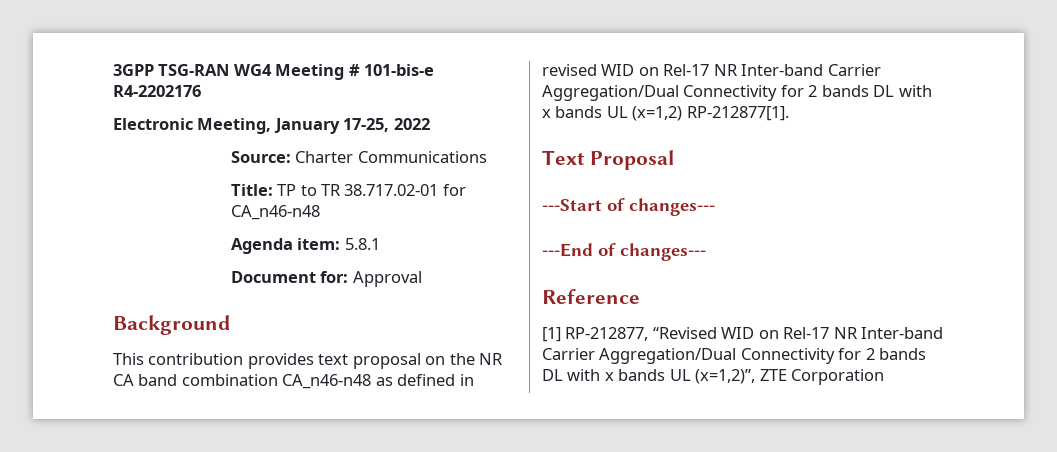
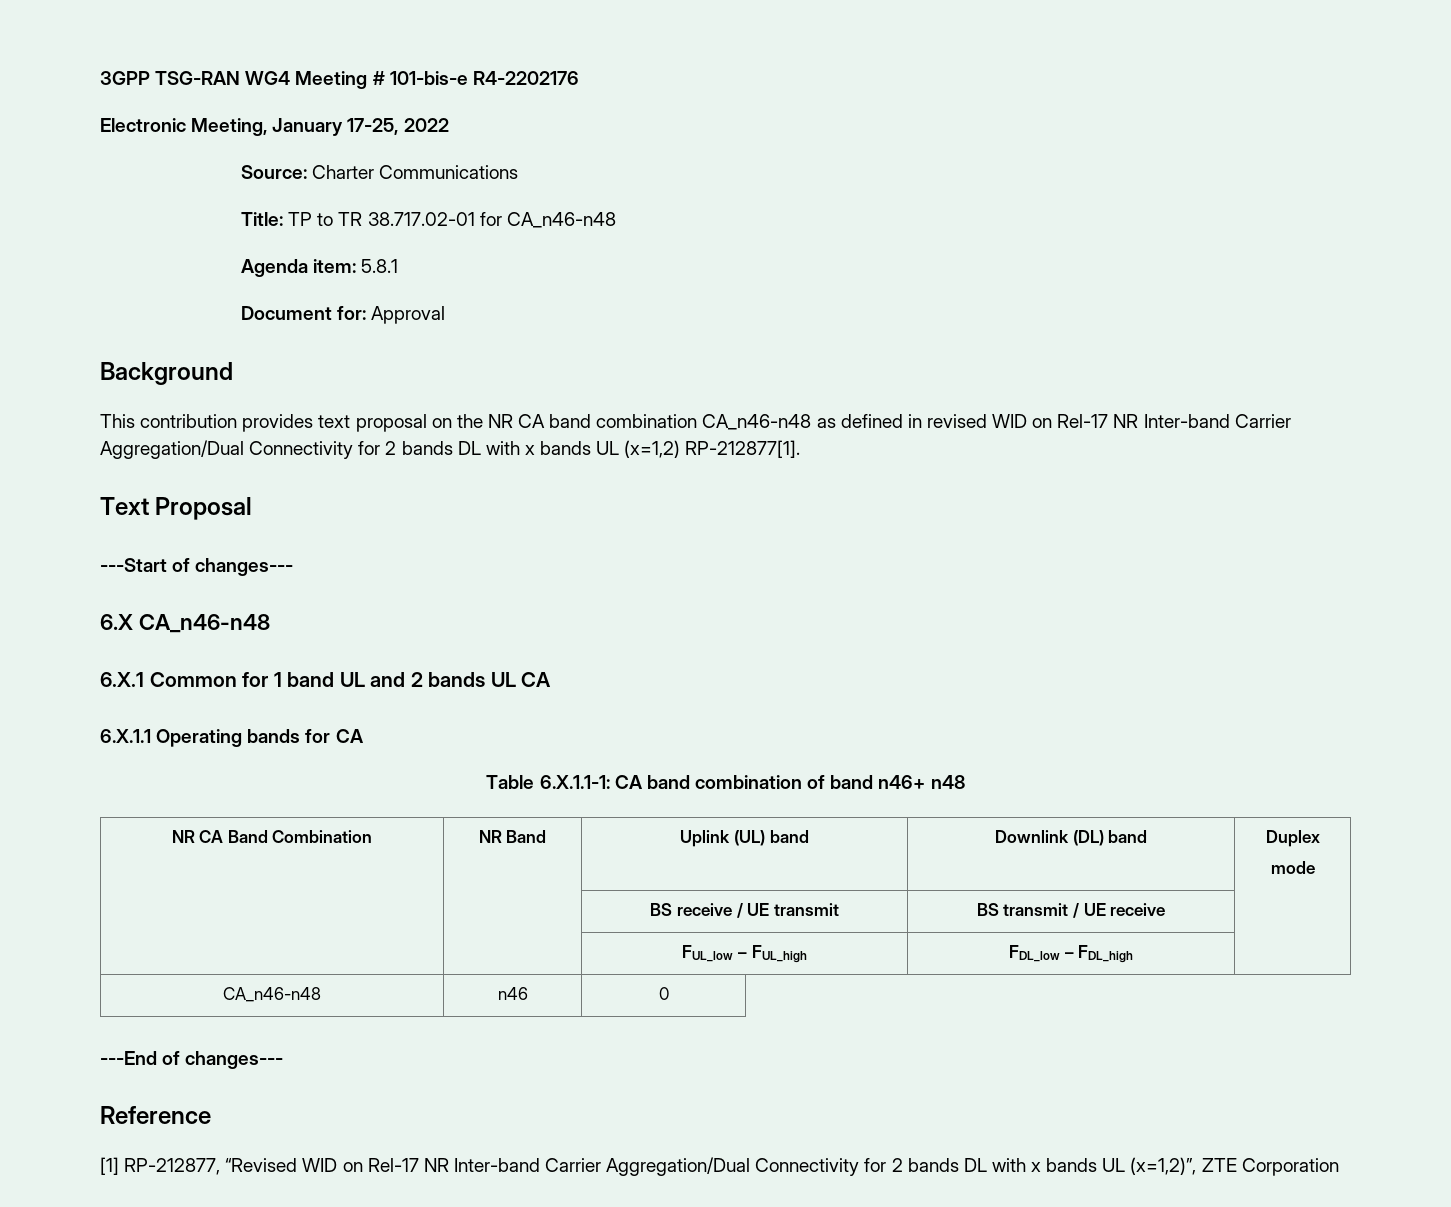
(715, 207) none -> [100,614,270,633] [100,672,552,687] [100,729,364,747] [486,775,965,789] [171,830,373,843] [478,830,547,843] [680,830,809,847] [994,830,1148,846] [1265,830,1320,847] [1270,861,1315,874] [650,903,839,918] [976,903,1166,918] [682,945,807,963] [1008,945,1134,963] [223,987,321,1002] [497,987,528,1000] [658,987,669,1000] // 6.X CA_n46-n48 // 6.X.1 Common for 1 band UL and 2 bands UL CA // 6.X.1.1 Operating bands for CA // Table 6.X.1.1-1: CA band combination of band n46+ n48 // NR CA Band Combination | NR Band | Uplink (UL) band | Downlink (DL) band | Duplex // mode // | | BS receive / UE transmit | BS transmit / UE receive | // | | FUL_low – FUL_high | FDL_low – FDL_high | // CA_n46-n48 | n46 | 0

